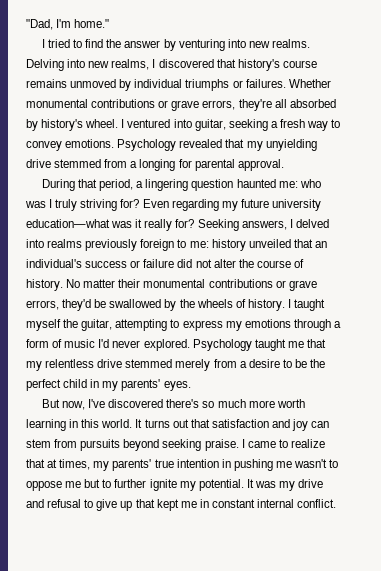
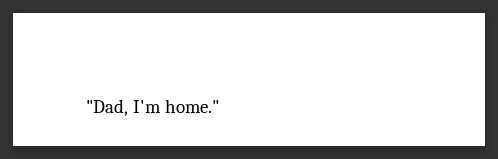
[41,39,310,51] [26,59,317,71] [26,79,331,91] [26,99,336,111] [26,119,341,131] [26,139,317,151] [26,159,284,171] [41,179,321,191] [25,199,321,211] [26,219,329,231] [26,239,327,251] [26,259,304,268] [26,279,317,291] [26,299,326,311] [26,319,341,331] [26,339,326,351] [26,359,326,371] [26,379,191,391] [41,399,305,410] [26,419,330,431] [26,439,325,451] [26,459,339,471] [26,479,324,491] [26,499,337,511] // I tried to find the answer by venturing into new realms. Delving into new realms, I discovered that history's course remains unmoved by individual triumphs or failures. Whether monumental contributions or grave errors, they're all absorbed by history's wheel. I ventured into guitar, seeking a fresh way to convey emotions. Psychology revealed that my unyielding drive stemmed from a longing for parental approval. // During that period, a lingering question haunted me: who was I truly striving for? Even regarding my future university education—what was it really for? Seeking answers, I delved into realms previously foreign to me: history unveiled that an individual's success or failure did not alter the course of history. No matter their monumental contributions or grave errors, they'd be swallowed by the wheels of history. I taught myself the guitar, attempting to express my emotions through a form of music I'd never explored. Psychology taught me that my relentless drive stemmed merely from a desire to be the perfect child in my parents' eyes. // But now, I've discovered there's so much more worth learning in this world. It turns out that satisfaction and joy can stem from pursuits beyond seeking praise. I came to realize that at times, my parents' true intention in pushing me wasn't to oppose me but to further ignite my potential. It was my drive and refusal to give up that kept me in constant internal conflict. -> (220, 106) none

